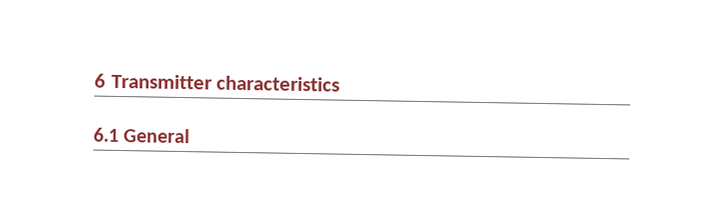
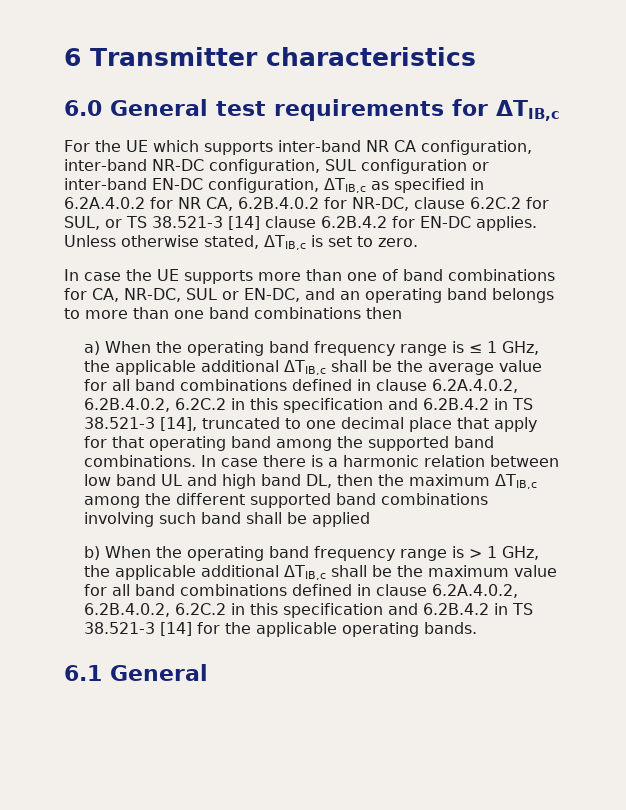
(341, 83) none -> [64,99,560,121] [64,140,532,155] [64,159,489,174] [64,178,484,193] [64,197,549,211] [64,216,537,231] [64,235,418,250] [64,269,555,284] [64,288,554,303] [64,307,402,319] [83,341,539,356] [83,360,542,375] [83,379,518,393] [83,398,533,413] [83,417,537,432] [83,436,494,451] [83,455,559,467] [83,474,537,489] [83,493,488,508] [83,512,370,527] [83,546,539,561] [83,565,557,580] [83,584,518,598] [83,603,533,618] [83,622,477,637] // 6.0 General test requirements for ΔTIB,c // For the UE which supports inter-band NR CA configuration, inter-band NR-DC configuration, SUL configuration or inter-band EN-DC configuration, ΔTIB,c as specified in 6.2A.4.0.2 for NR CA, 6.2B.4.0.2 for NR-DC, clause 6.2C.2 for SUL, or TS 38.521-3 [14] clause 6.2B.4.2 for EN-DC applies. Unless otherwise stated, ΔTIB,c is set to zero. // In case the UE supports more than one of band combinations for CA, NR-DC, SUL or EN-DC, and an operating band belongs to more than one band combinations then // a) When the operating band frequency range is ≤ 1 GHz, the applicable additional ΔTIB,c shall be the average value for all band combinations defined in clause 6.2A.4.0.2, 6.2B.4.0.2, 6.2C.2 in this specification and 6.2B.4.2 in TS 38.521-3 [14], truncated to one decimal place that apply for that operating band among the supported band combinations. In case there is a harmonic relation between low band UL and high band DL, then the maximum ΔTIB,c among the different supported band combinations involving such band shall be applied // b) When the operating band frequency range is > 1 GHz, the applicable additional ΔTIB,c shall be the maximum value for all band combinations defined in clause 6.2A.4.0.2, 6.2B.4.0.2, 6.2C.2 in this specification and 6.2B.4.2 in TS 38.521-3 [14] for the applicable operating bands.

